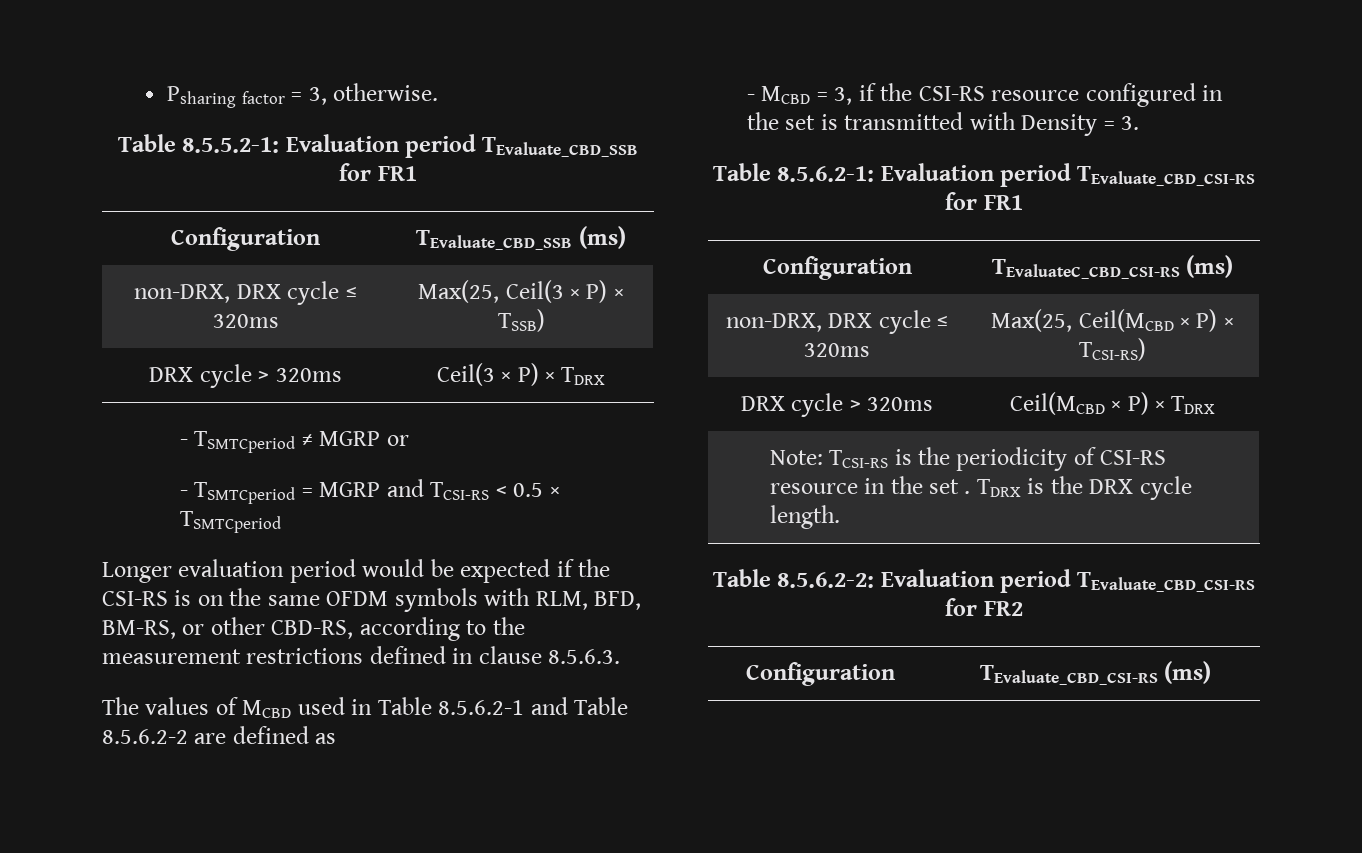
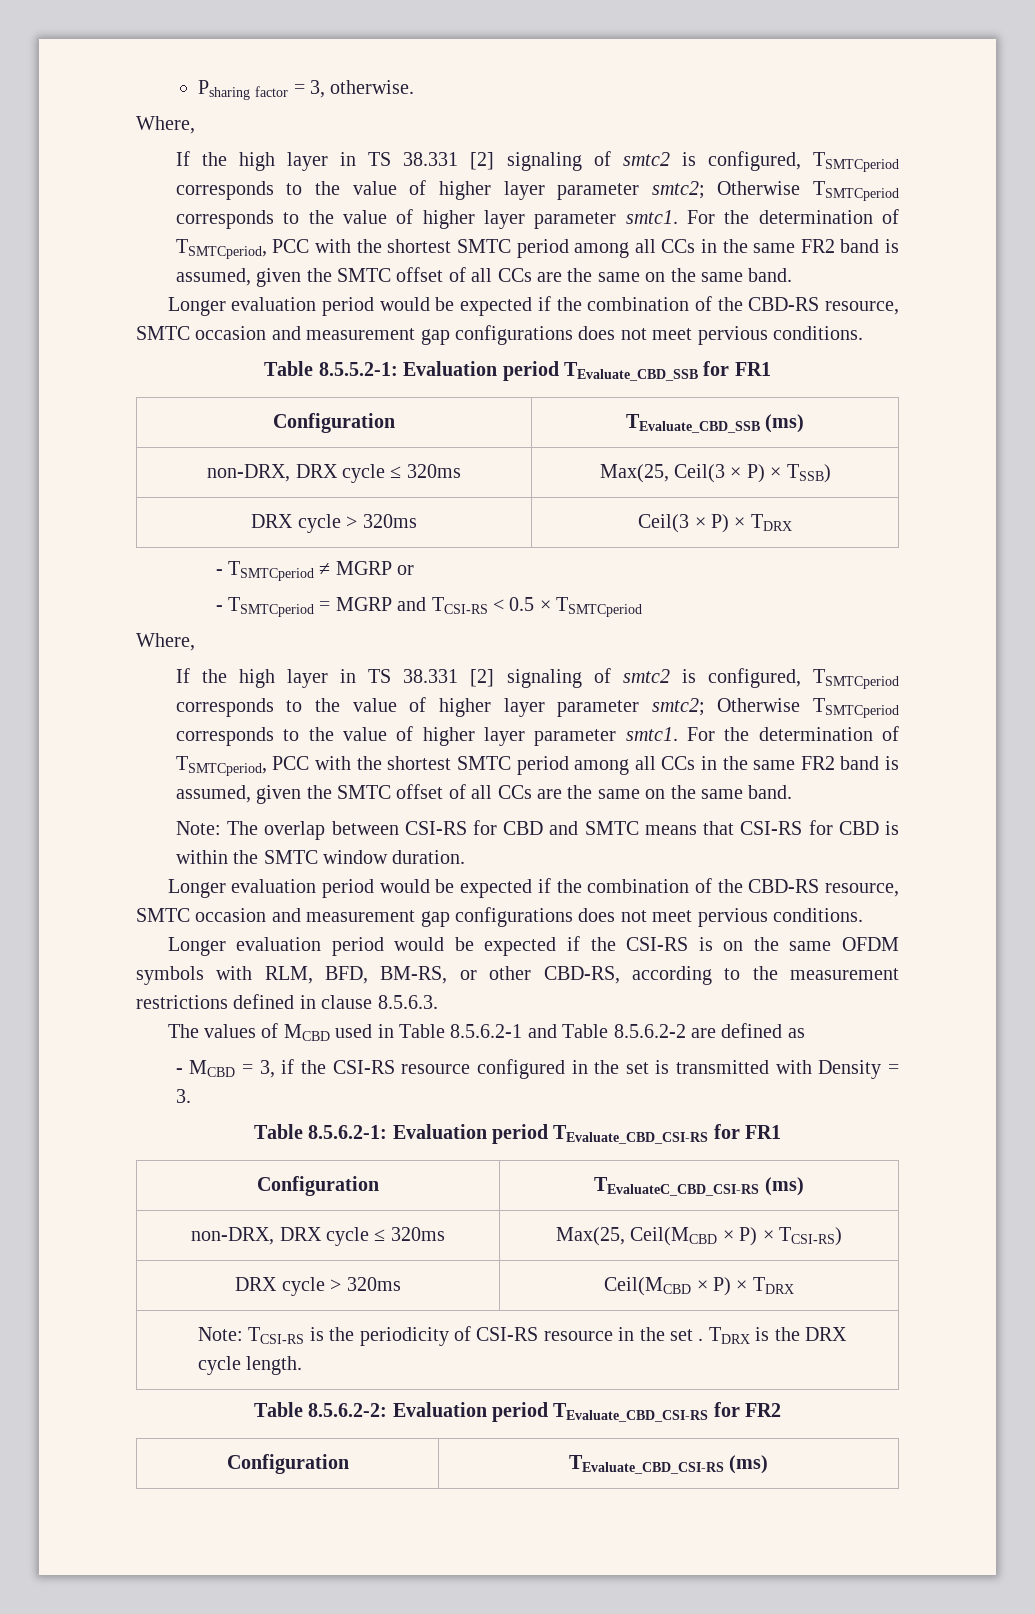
(439, 92) none -> [136,116,195,134] [175,151,900,172] [175,180,899,201] [175,209,899,229] [175,239,900,259] [175,267,793,287] [167,296,899,316] [136,325,863,345] // Where, // If the high layer in TS 38.331 [2] signaling of smtc2 is configured, TSMTCperiod corresponds to the value of higher layer parameter smtc2; Otherwise TSMTCperiod corresponds to the value of higher layer parameter smtc1. For the determination of TSMTCperiod, PCC with the shortest SMTC period among all CCs in the same FR2 band is assumed, given the SMTC offset of all CCs are the same on the same band. // Longer evaluation period would be expected if the combination of the CBD-RS resource, SMTC occasion and measurement gap configurations does not meet pervious conditions.
(281, 522) none -> [136,633,195,651] [175,668,900,689] [175,697,899,718] [175,726,899,746] [175,756,900,776] [175,784,793,804] [175,820,899,840] [175,850,466,864] [167,878,899,898] [136,907,863,927] // Where, // If the high layer in TS 38.331 [2] signaling of smtc2 is configured, TSMTCperiod corresponds to the value of higher layer parameter smtc2; Otherwise TSMTCperiod corresponds to the value of higher layer parameter smtc1. For the determination of TSMTCperiod, PCC with the shortest SMTC period among all CCs in the same FR2 band is assumed, given the SMTC offset of all CCs are the same on the same band. // Note: The overlap between CSI-RS for CBD and SMTC means that CSI-RS for CBD is within the SMTC window duration. // Longer evaluation period would be expected if the combination of the CBD-RS resource, SMTC occasion and measurement gap configurations does not meet pervious conditions.

